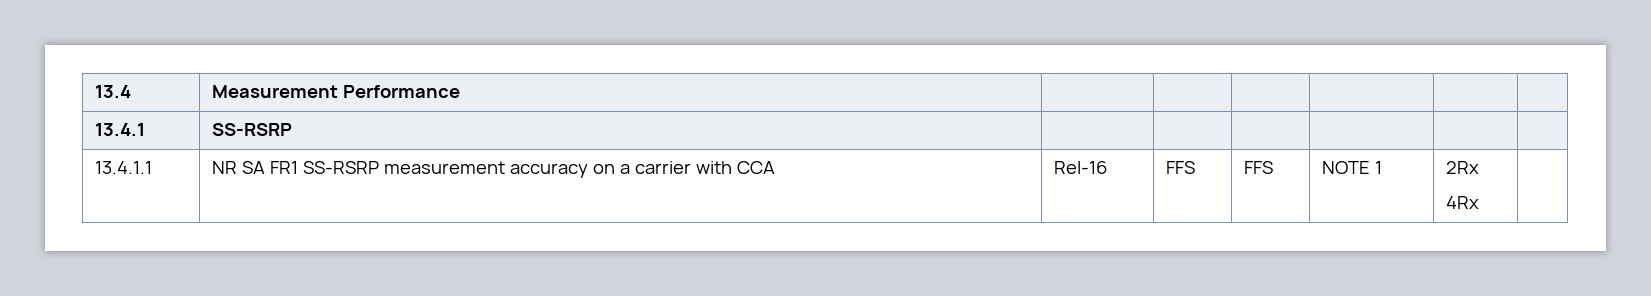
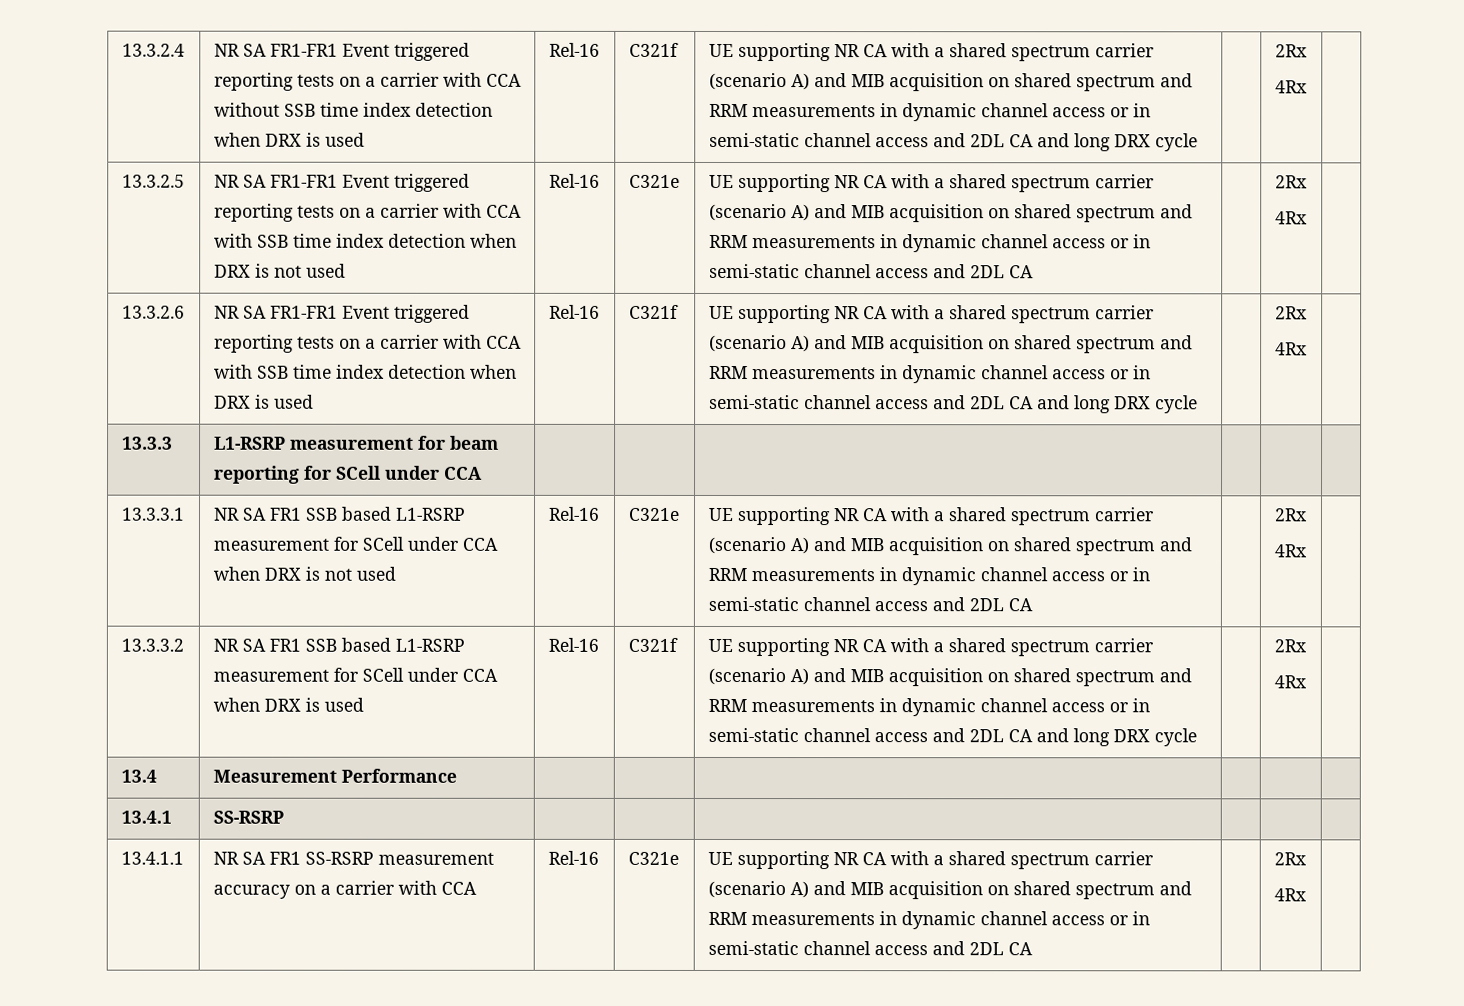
(95, 91) none -> [121,43,185,57] [213,42,470,61] [213,72,522,91] [213,102,493,117] [213,132,365,147] [548,42,600,57] [628,42,679,57] [708,43,1154,62] [708,72,1193,92] [708,103,1151,122] [708,132,1198,152] [1274,44,1308,58] [1274,80,1308,94] [121,174,185,188] [213,173,470,192] [213,203,522,222] [213,233,517,248] [213,263,346,278] [548,173,600,188] [628,174,680,188] [708,174,1154,193] [708,203,1193,223] [708,234,1151,253] [708,263,1034,279] [1274,175,1308,189] [1274,211,1308,225] [121,305,185,319] [213,304,470,323] [213,334,522,353] [213,364,517,379] [213,394,314,409] [548,304,600,319] [628,304,679,319] [708,305,1154,324] [708,334,1193,354] [708,365,1151,384] [708,394,1198,414] [1274,306,1308,320] [1274,342,1308,356] [121,436,173,450] [213,435,499,450] [213,465,483,484] [120,507,184,521] [212,506,465,521] [212,536,498,551] [212,566,396,581] [547,506,599,521] [627,507,679,521] [707,507,1153,526] [707,536,1192,556] [707,567,1150,586] [707,596,1033,612] [1273,508,1307,522] [1273,544,1307,558] [120,638,184,652] [212,637,465,652] [212,667,498,682] [212,697,364,712] [547,637,599,652] [627,637,678,652] [707,638,1153,657] [707,667,1192,687] [707,698,1150,717] [707,727,1197,747] [1273,639,1307,653] [1273,675,1307,689] 13.3.2.4 | NR SA FR1-FR1 Event triggered reporting tests on a carrier with CCA without SSB time index detection when DRX is used | Rel-16 | C321f | UE supporting NR CA with a shared spectrum carrier (scenario A) and MIB acquisition on shared spectrum and RRM measurements in dynamic channel access or in semi-static channel access and 2DL CA and long DRX cycle | | 2Rx // 4Rx | // 13.3.2.5 | NR SA FR1-FR1 Event triggered reporting tests on a carrier with CCA with SSB time index detection when DRX is not used | Rel-16 | C321e | UE supporting NR CA with a shared spectrum carrier (scenario A) and MIB acquisition on shared spectrum and RRM measurements in dynamic channel access or in semi-static channel access and 2DL CA | | 2Rx // 4Rx | // 13.3.2.6 | NR SA FR1-FR1 Event triggered reporting tests on a carrier with CCA with SSB time index detection when DRX is used | Rel-16 | C321f | UE supporting NR CA with a shared spectrum carrier (scenario A) and MIB acquisition on shared spectrum and RRM measurements in dynamic channel access or in semi-static channel access and 2DL CA and long DRX cycle | | 2Rx // 4Rx | // 13.3.3 | L1-RSRP measurement for beam reporting for SCell under CCA | | | | | | // 13.3.3.1 | NR SA FR1 SSB based L1-RSRP measurement for SCell under CCA when DRX is not used | Rel-16 | C321e | UE supporting NR CA with a shared spectrum carrier (scenario A) and MIB acquisition on shared spectrum and RRM measurements in dynamic channel access or in semi-static channel access and 2DL CA | | 2Rx // 4Rx | // 13.3.3.2 | NR SA FR1 SSB based L1-RSRP measurement for SCell under CCA when DRX is used | Rel-16 | C321f | UE supporting NR CA with a shared spectrum carrier (scenario A) and MIB acquisition on shared spectrum and RRM measurements in dynamic channel access or in semi-static channel access and 2DL CA and long DRX cycle | | 2Rx // 4Rx | //
[1166,161,1196,174] [1244,161,1274,174] [1322,161,1383,174] FFS | FFS | NOTE 1 -> [627,851,679,865] [707,851,1153,870] [707,880,1192,900] [707,911,1150,930] [707,940,1033,956] C321e | UE supporting NR CA with a shared spectrum carrier (scenario A) and MIB acquisition on shared spectrum and RRM measurements in dynamic channel access or in semi-static channel access and 2DL CA |

